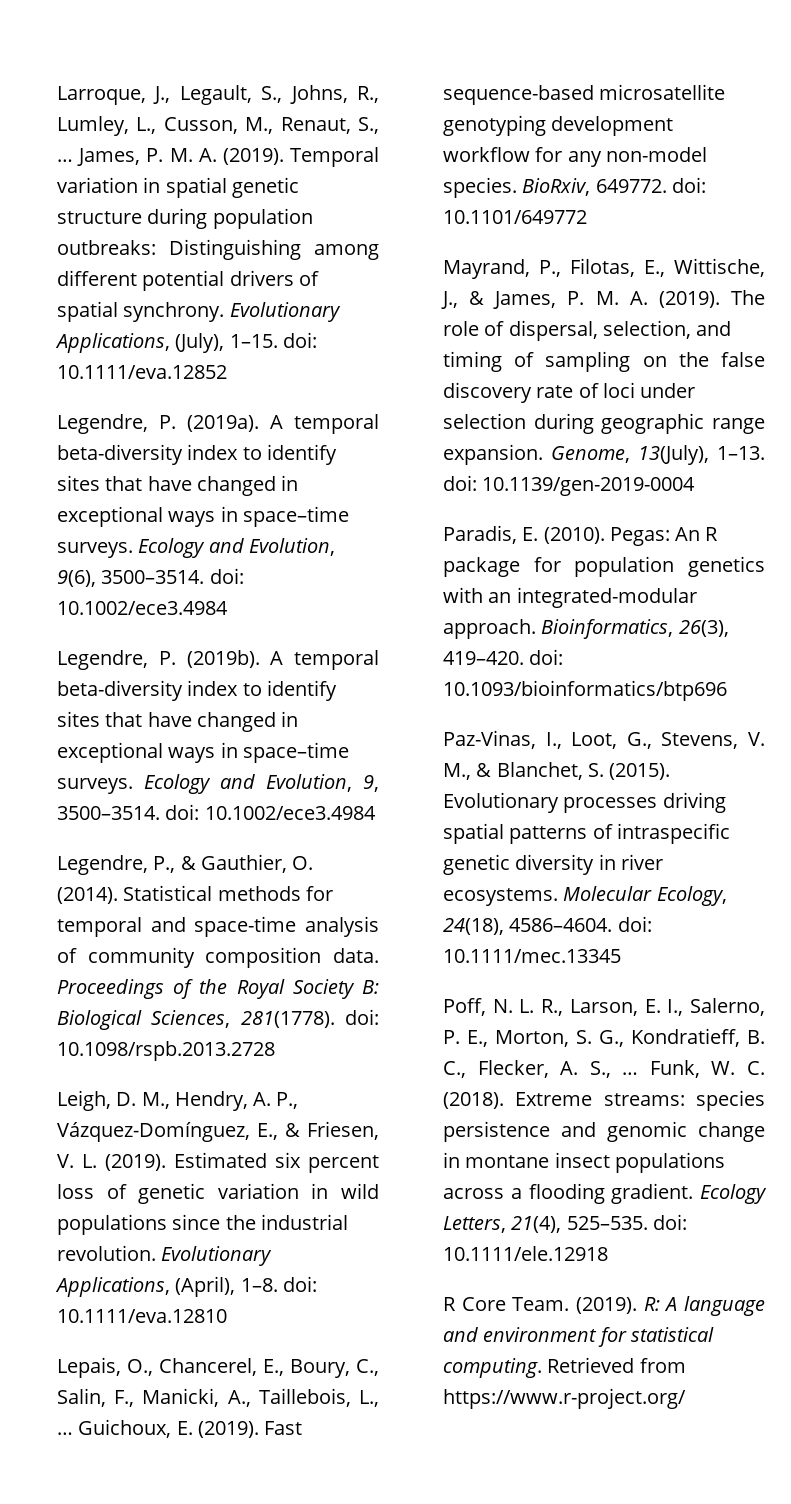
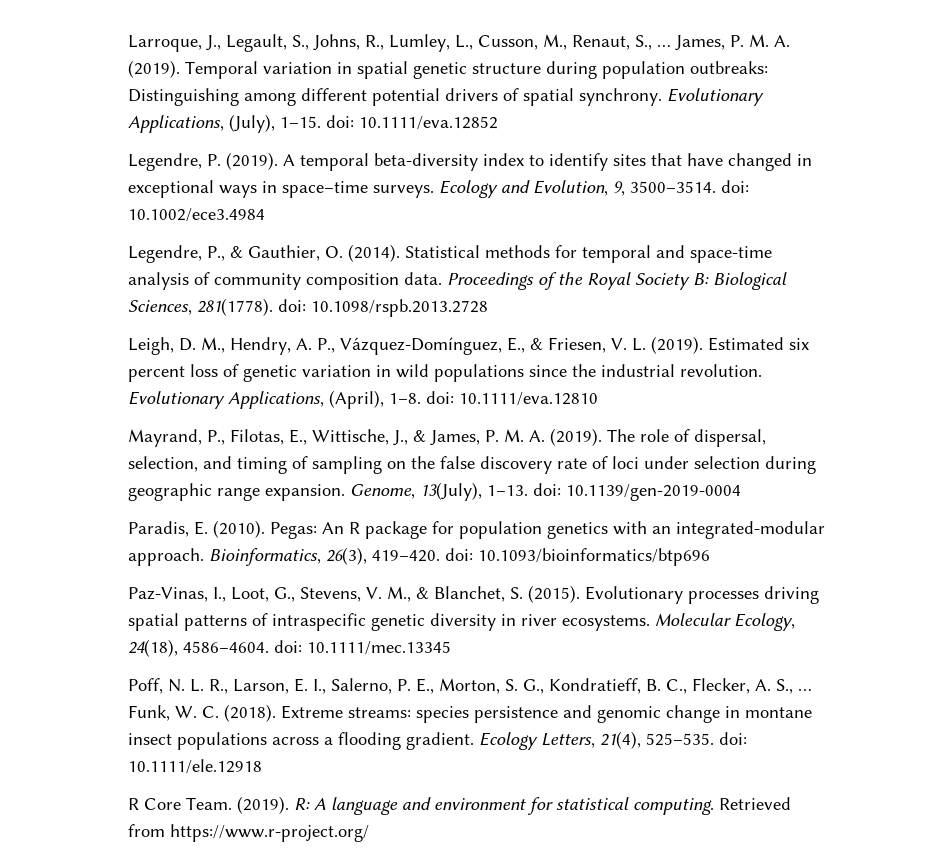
[187,414,380,434] [57,444,337,465] [57,475,299,496] [57,506,349,527] [57,538,335,558] [57,568,244,587] [57,601,229,615] [57,650,260,670] (2019a). A temporal beta-diversity index to identify sites that have changed in exceptional ways in space–time surveys. Ecology and Evolution, 9(6), 3500–3514. doi: 10.1002/ece3.4984 // Legendre, P. (2019b). -> [226,152,279,170] (2019).
[57,1357,379,1378] [57,1388,380,1407] [57,1419,303,1438] [443,84,726,105] [443,115,674,136] [443,147,707,167] [443,177,706,198] [443,210,588,224] // Lepais, O., Chancerel, E., Boury, C., Salin, F., Manicki, A., Taillebois, L., … Guichoux, E. (2019). Fast sequence-based microsatellite genotyping development workflow for any non-model species. BioRxiv, 649772. doi: 10.1101/649772 -> (599, 399) none

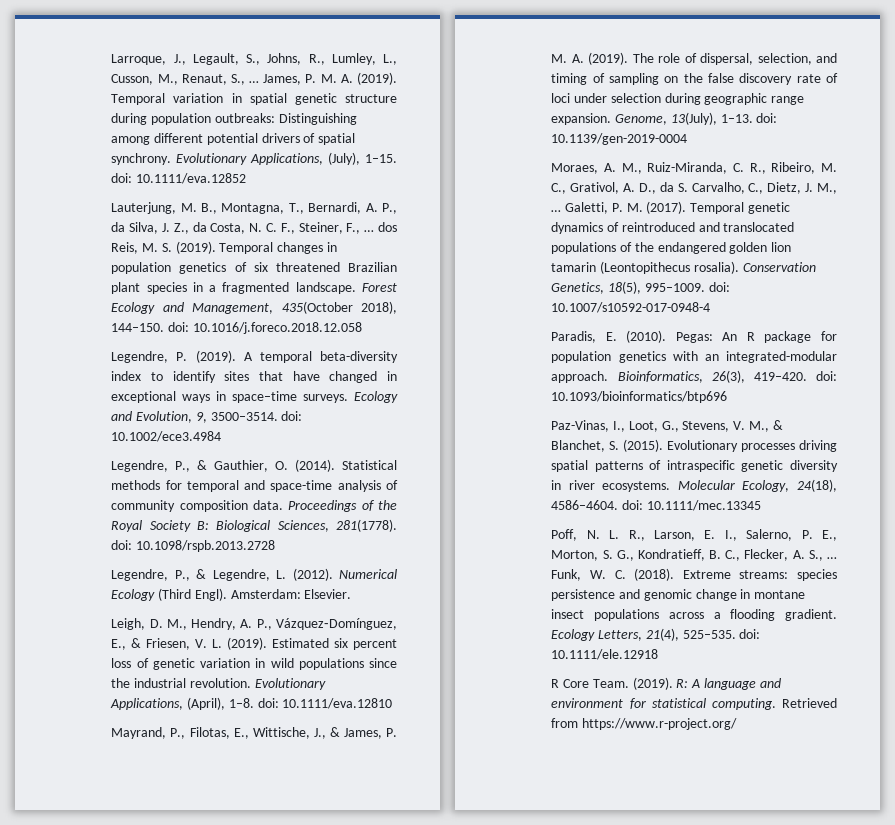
(499, 123) none -> [111,202,397,214] [111,222,397,234] [111,241,338,254] [111,262,397,274] [111,282,397,294] [111,301,397,314] [111,322,362,334] // Lauterjung, M. B., Montagna, T., Bernardi, A. P., da Silva, J. Z., da Costa, N. C. F., Steiner, F., … dos Reis, M. S. (2019). Temporal changes in population genetics of six threatened Brazilian plant species in a fragmented landscape. Forest Ecology and Management, 435(October 2018), 144–150. doi: 10.1016/j.foreco.2018.12.058
(489, 308) none -> [111,568,397,581] [111,588,352,601] // Legendre, P., & Legendre, L. (2012). Numerical Ecology (Third Engl). Amsterdam: Elsevier.
(742, 492) none -> [551,162,837,174] [551,182,837,194] [551,201,791,214] [551,222,795,234] [551,242,792,254] [551,261,816,274] [551,281,730,294] [551,302,711,313] // Moraes, A. M., Ruiz-Miranda, C. R., Ribeiro, M. C., Grativol, A. D., da S. Carvalho, C., Dietz, J. M., … Galetti, P. M. (2017). Temporal genetic dynamics of reintroduced and translocated populations of the endangered golden lion tamarin (Leontopithecus rosalia). Conservation Genetics, 18(5), 995–1009. doi: 10.1007/s10592-017-0948-4

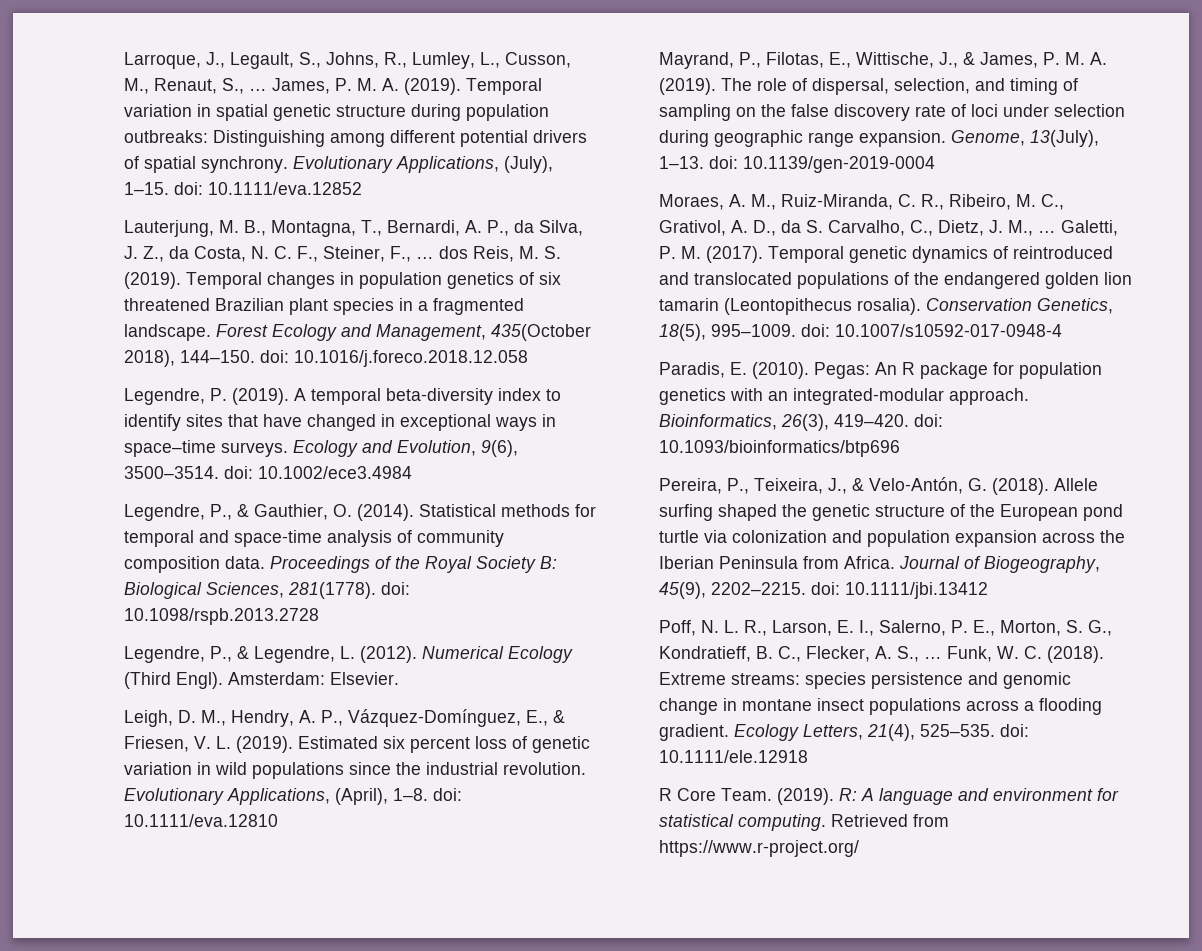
[195,412,207,423] 9, -> [480,440,518,457] 9(6),
[551,420,783,432] [551,439,837,452] [551,460,838,472] [551,479,837,492] [551,500,761,511] Paz-Vinas, I., Loot, G., Stevens, V. M., & Blanchet, S. (2015). Evolutionary processes driving spatial patterns of intraspecific genetic diversity in river ecosystems. Molecular Ecology, 24(18), 4586–4604. doi: 10.1111/mec.13345 -> [658,477,1098,495] [658,504,1123,521] [658,530,1125,547] [658,556,1100,573] [658,582,988,599] Pereira, P., Teixeira, J., & Velo-Antón, G. (2018). Allele surfing shaped the genetic structure of the European pond turtle via colonization and population expansion across the Iberian Peninsula from Africa. Journal of Biogeography, 45(9), 2202–2215. doi: 10.1111/jbi.13412

